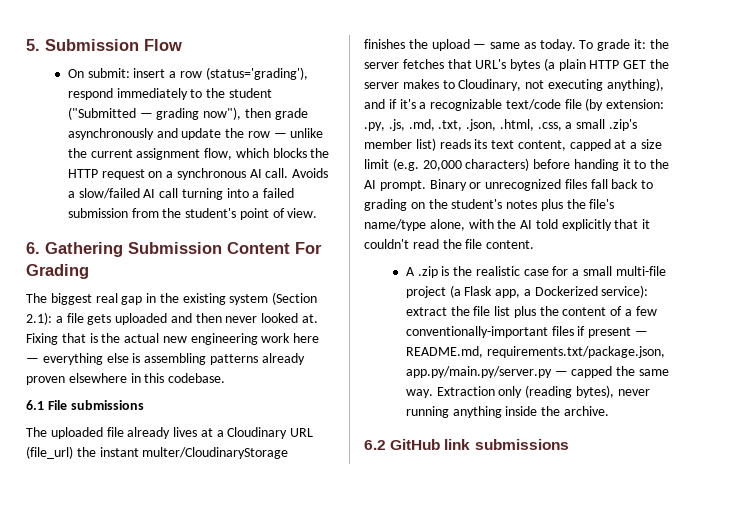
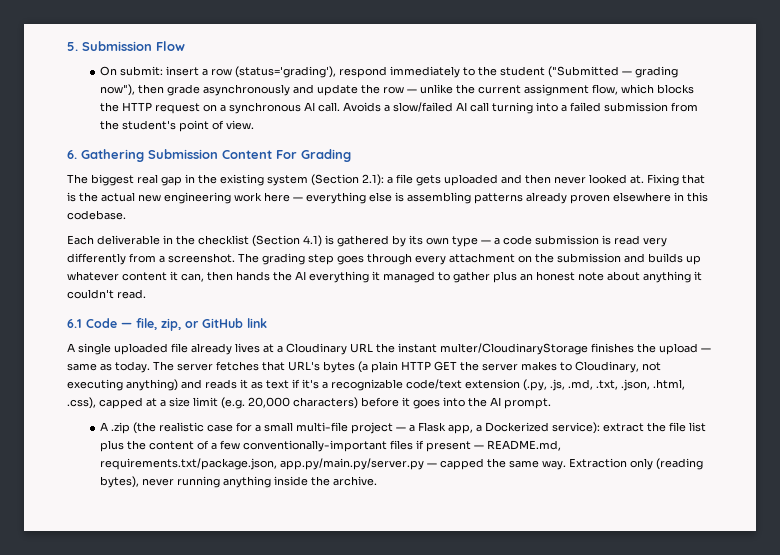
[26,400,144,410] [26,427,47,437] 6.1 File submissions // The -> [67,235,667,247] [67,253,701,265] [67,271,702,283] [67,289,146,299] [67,318,267,331] [67,343,111,355] Each deliverable in the checklist (Section 4.1) is gathered by its own type — a code submission is read very differently from a screenshot. The grading step goes through every attachment on the submission and builds up whatever content it can, then hands the AI everything it managed to gather plus an honest note about anything it couldn't read. // 6.1 Code — file, zip, or GitHub link // A single
[26,446,73,459] (file_url) -> (373, 348) none
[579,39,669,51] To grade it: the -> [153,361,174,371] The
[606,78,664,91] [364,98,665,111] [364,122,385,131] anything), and if it's a recognizable text/code file (by extension: .py, -> [126,379,547,391] anything) and reads it as text if it's a recognizable code/text extension (.py,
[537,119,638,131] [364,138,566,151] .css, a small .zip's member list) reads its text content, -> [67,397,96,409] .css),
[573,159,647,171] handing it to -> [402,397,465,409] it goes into
[429,179,654,191] [364,199,615,211] [364,219,651,231] [364,239,535,249] Binary or unrecognized files fall back to grading on the student's notes plus the file's name/type alone, with the AI told explicitly that it couldn't read the file content. -> (551, 403) none
[441,266,473,276] is the -> [132,422,156,434] (the
[449,285,461,298] (a -> [395,425,415,432] — a
[364,439,569,450] // 6.2 GitHub link submissions -> (377, 481) none

